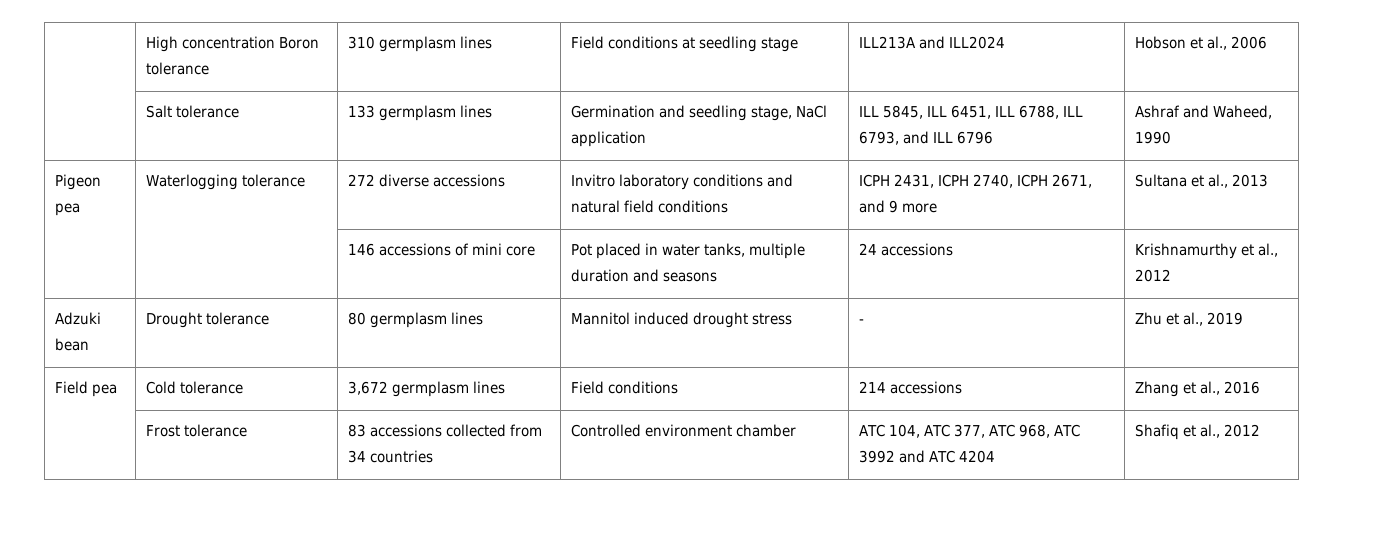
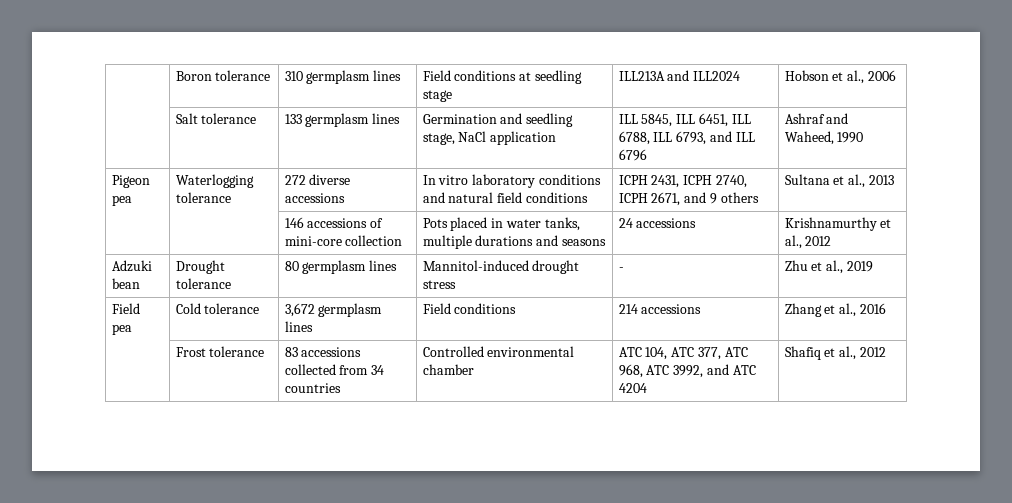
[146,36,276,52] | High concentration -> (175, 76) |
[571,174,616,187] Invitro -> [422,175,469,185] In vitro
[902,203,938,213] more -> [720,192,759,203] others
[472,243,536,256] [571,244,593,256] mini core | Pot -> [284,235,403,246] [422,218,448,228] mini-core collection | Pots
[571,269,630,282] duration -> [475,235,534,246] durations
[571,312,690,325] Mannitol induced -> [422,260,529,271] Mannitol-induced
[645,424,733,437] environment -> [487,346,575,357] environmental
[859,450,896,463] 3992 -> [673,365,704,378] 3992,

